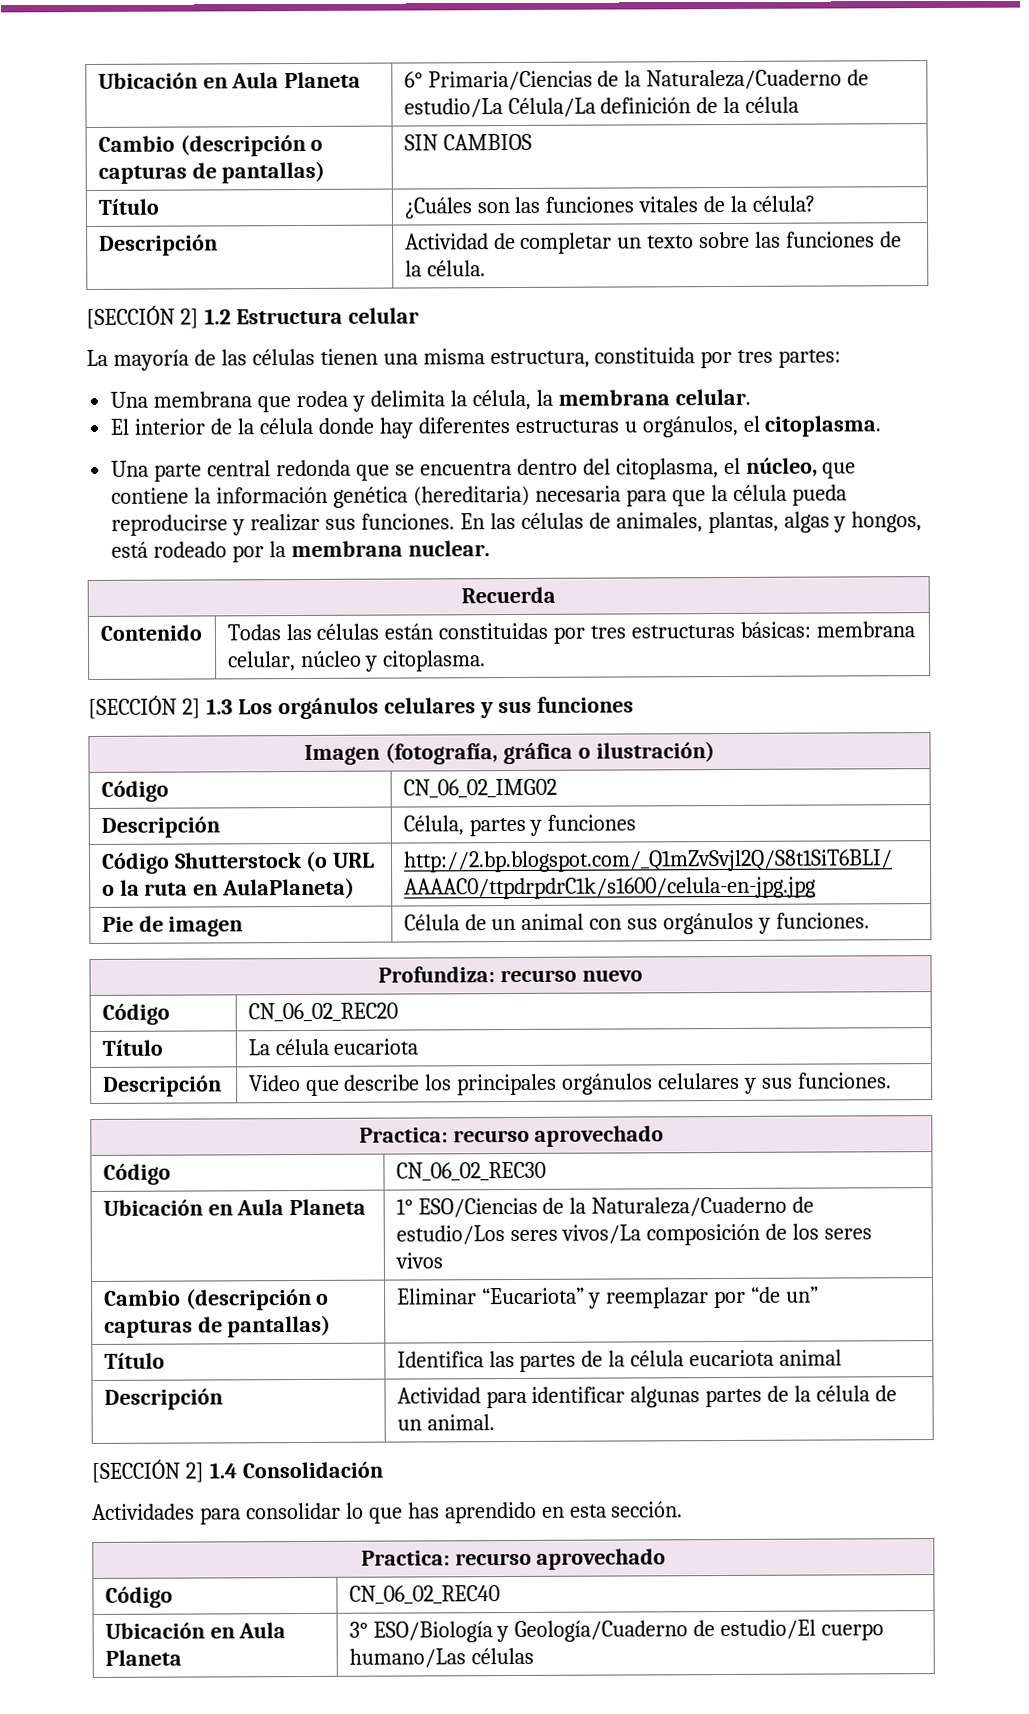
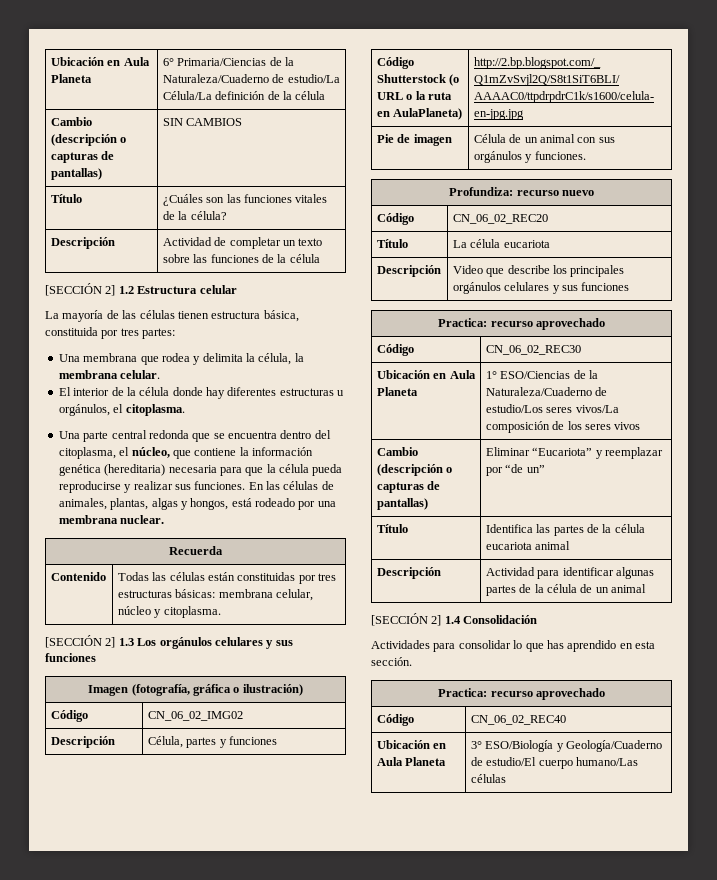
[426,260,486,277] célula. -> [289,254,320,263] célula
[382,348,590,369] una misma estructura, -> [211,310,299,322] estructura básica,
[269,541,287,558] la -> [317,501,336,507] una
[798,1072,893,1089] funciones. -> [581,282,630,291] funciones
[426,1414,495,1431] animal. -> [611,584,647,593] animal

